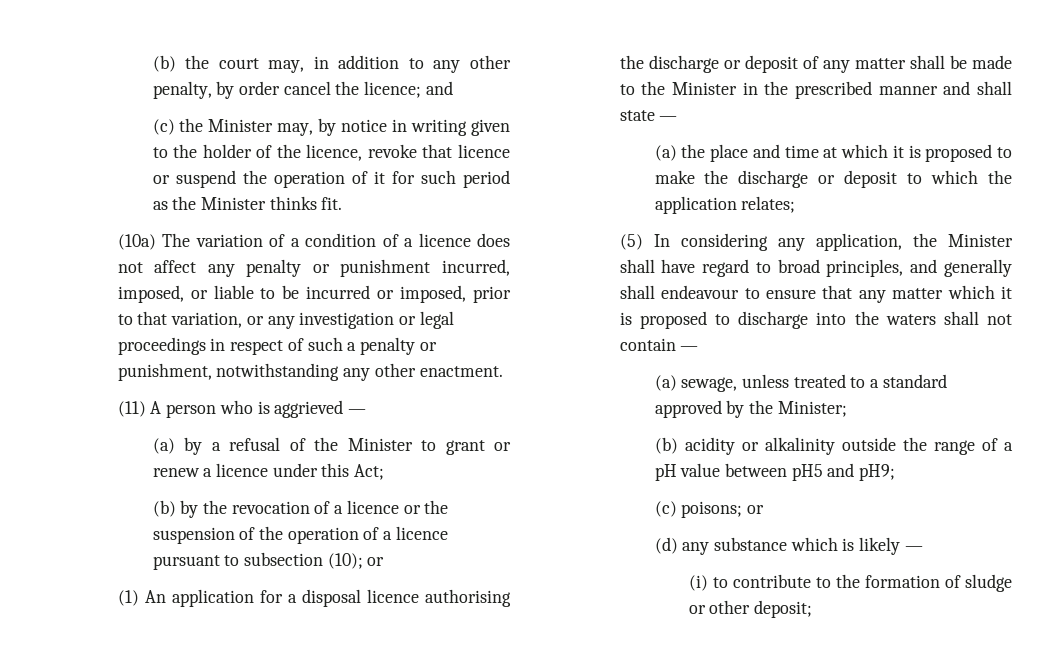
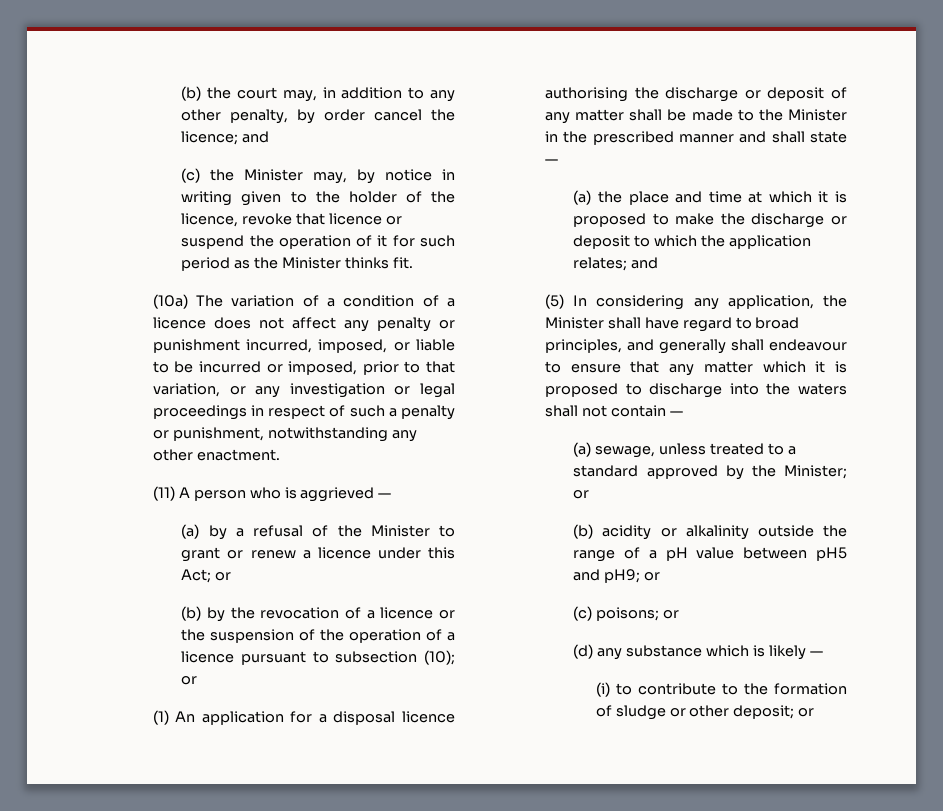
(385, 472) none -> [215,572,232,581] or
(796, 204) none -> [631,257,659,269] and
(847, 409) none -> [573,490,590,499] or
(896, 472) none -> [644,572,661,581] or
(813, 609) none -> [798,708,815,717] or

